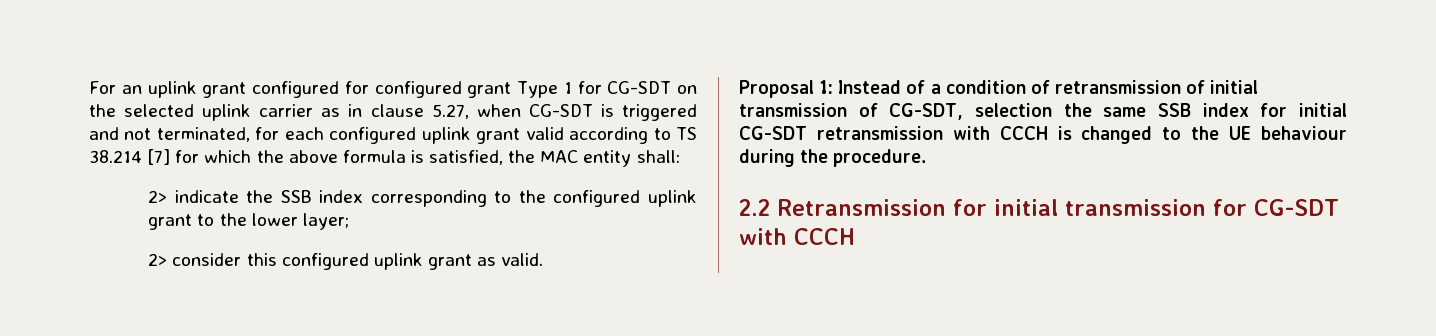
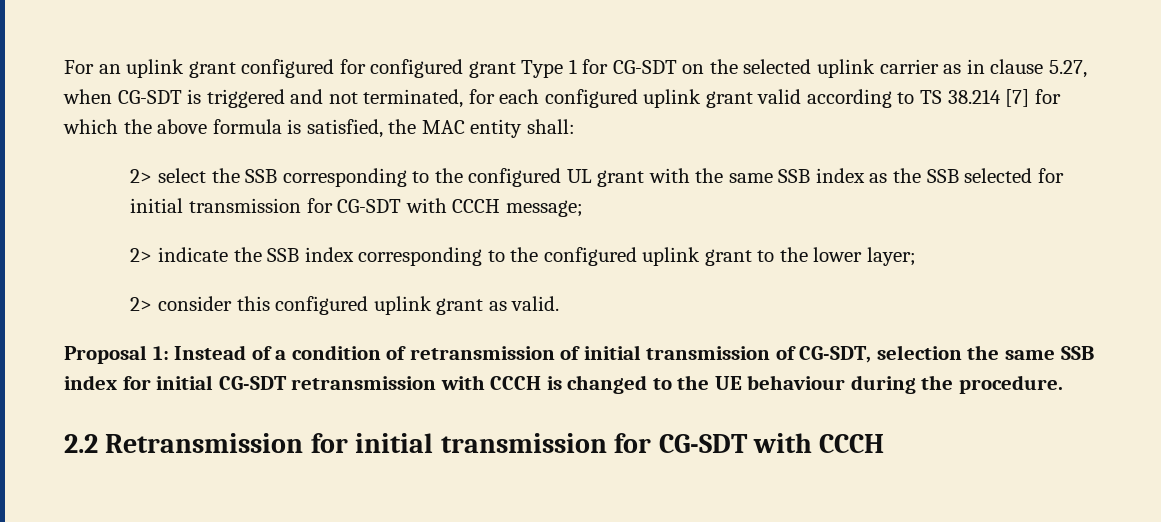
(680, 156) none -> [130,168,1064,187] [130,198,583,217] // 2> select the SSB corresponding to the configured UL grant with the same SSB index as the SSB selected for initial transmission for CG-SDT with CCCH message;

